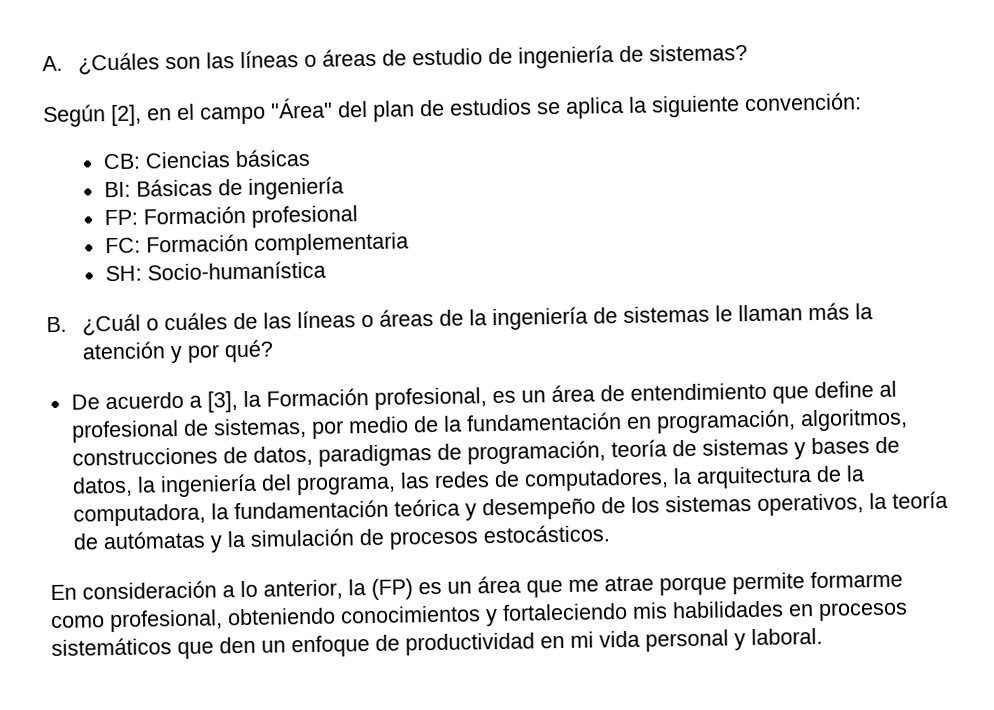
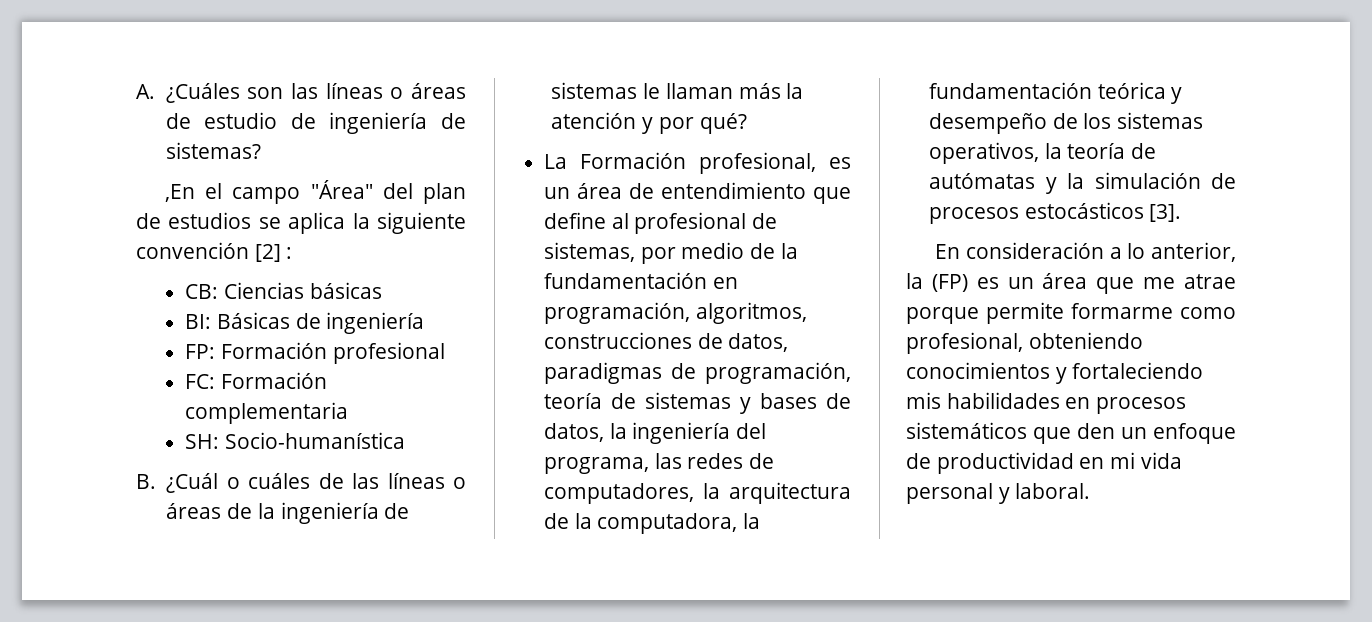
[43,104,172,128] Según [2], en -> [165,184,196,202] ,En
[744,92,862,112] convención: -> [136,242,293,262] convención [2] :
[70,390,261,413] De acuerdo a [3], la -> [544,154,568,169] La
[482,524,610,544] estocásticos. -> [1024,202,1182,222] estocásticos [3].

